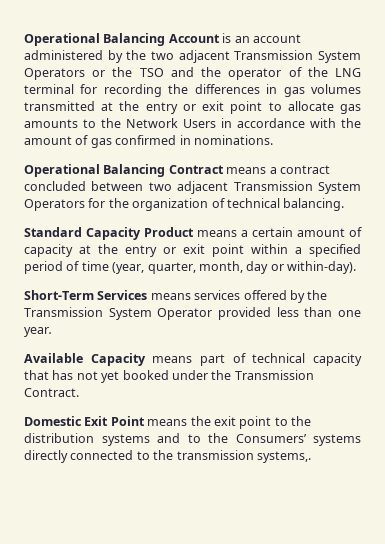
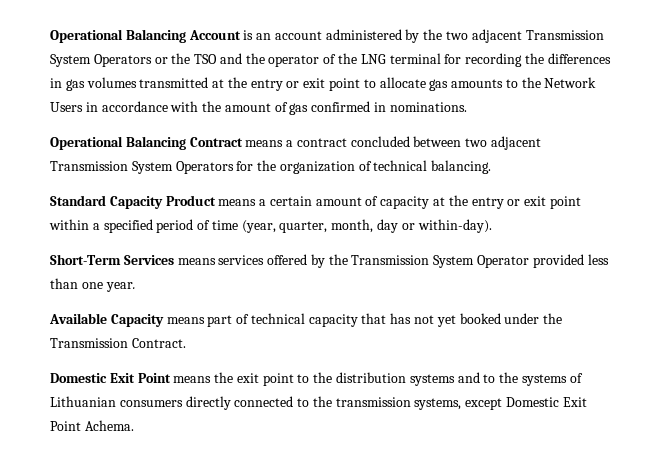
[235,434,361,446] Consumers’ systems -> [521,373,583,386] [50,396,183,407] systems of Lithuanian consumers
[256,451,311,463] systems,. -> [414,397,587,410] [50,420,134,431] systems, except Domestic Exit Point Achema.

